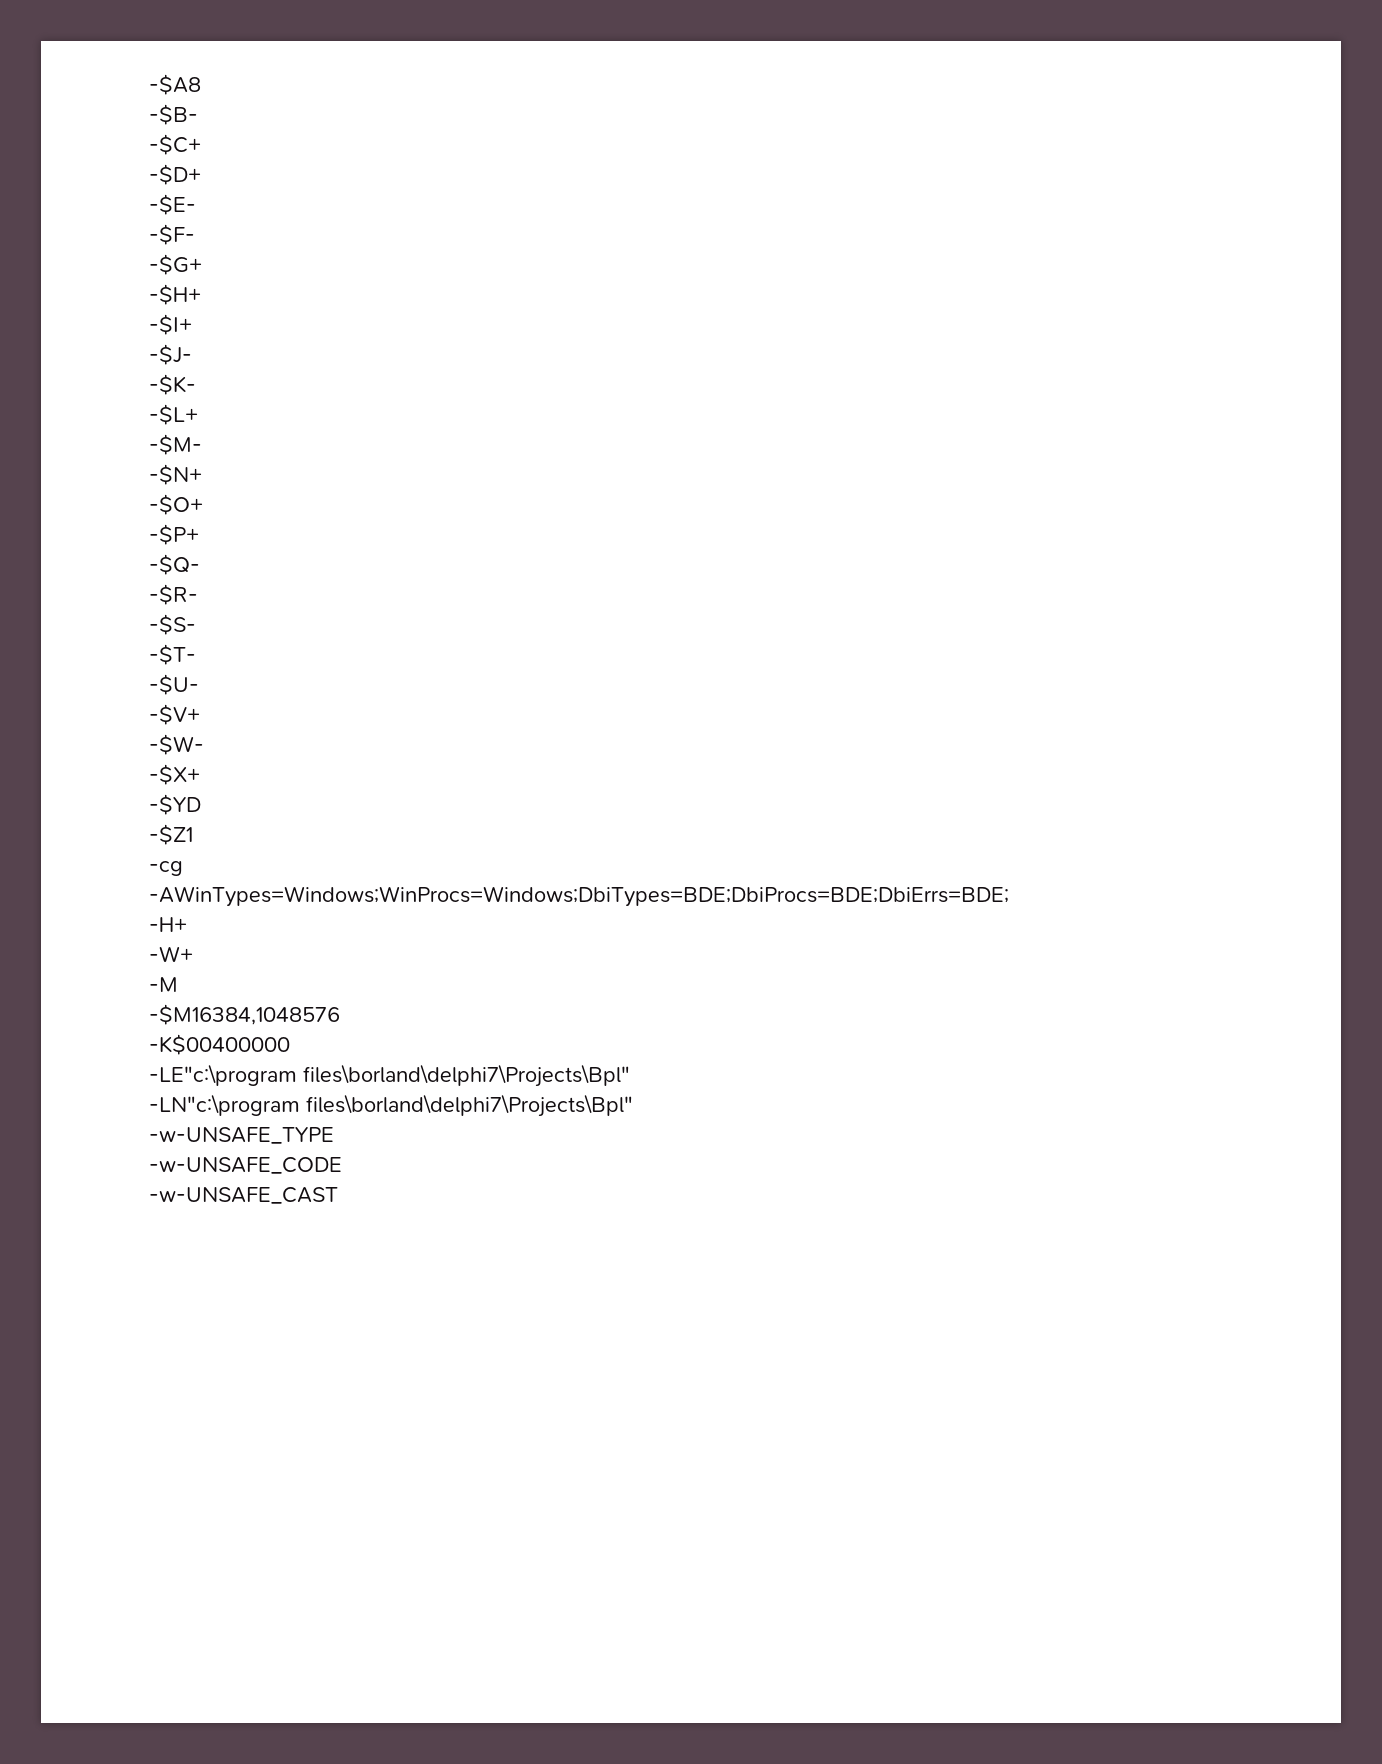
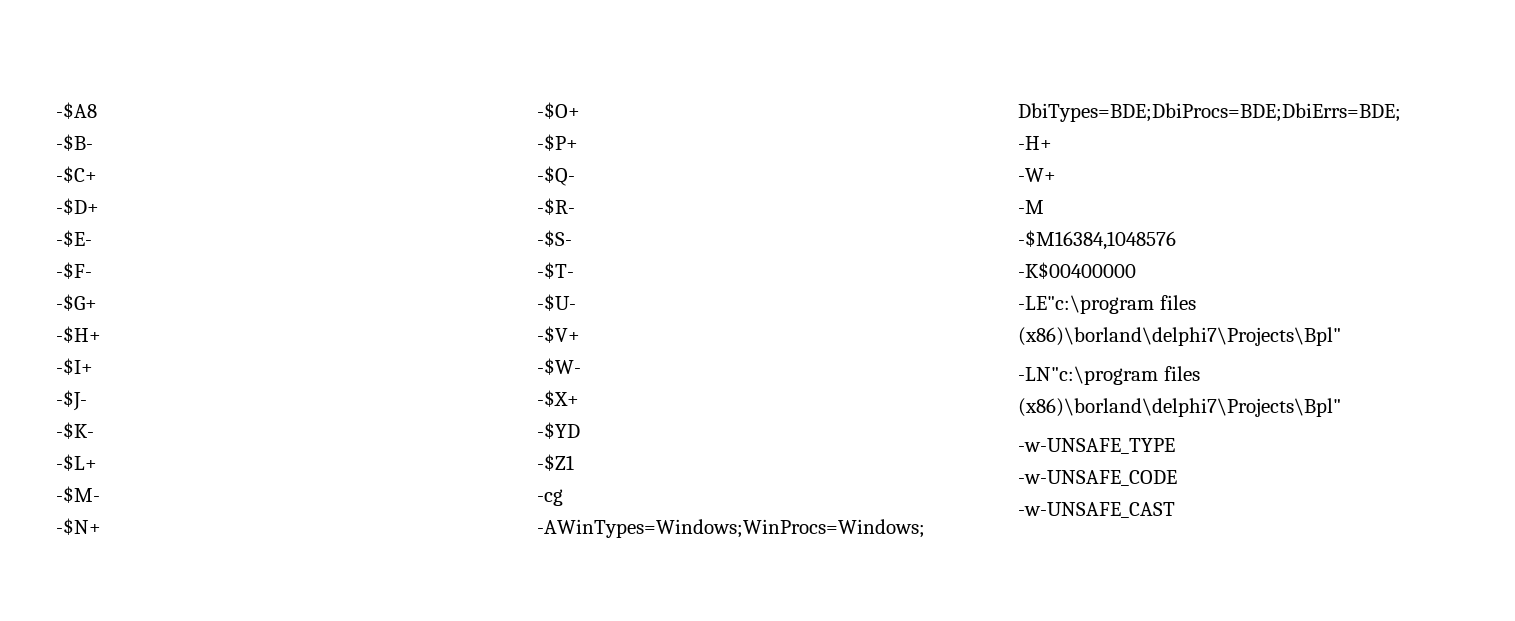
[303,1064,630,1087] files\borland\delphi7\Projects\Bpl" -> [1159,295,1196,310] [1018,327,1341,346] files (x86)\borland\delphi7\Projects\Bpl"
[306,1094,633,1117] files\borland\delphi7\Projects\Bpl" -> [1163,366,1200,381] [1018,398,1341,417] files (x86)\borland\delphi7\Projects\Bpl"

